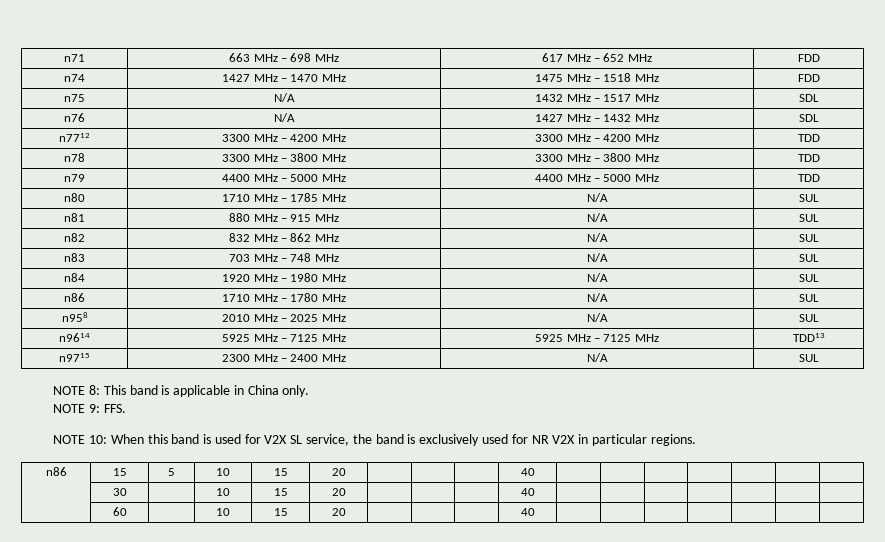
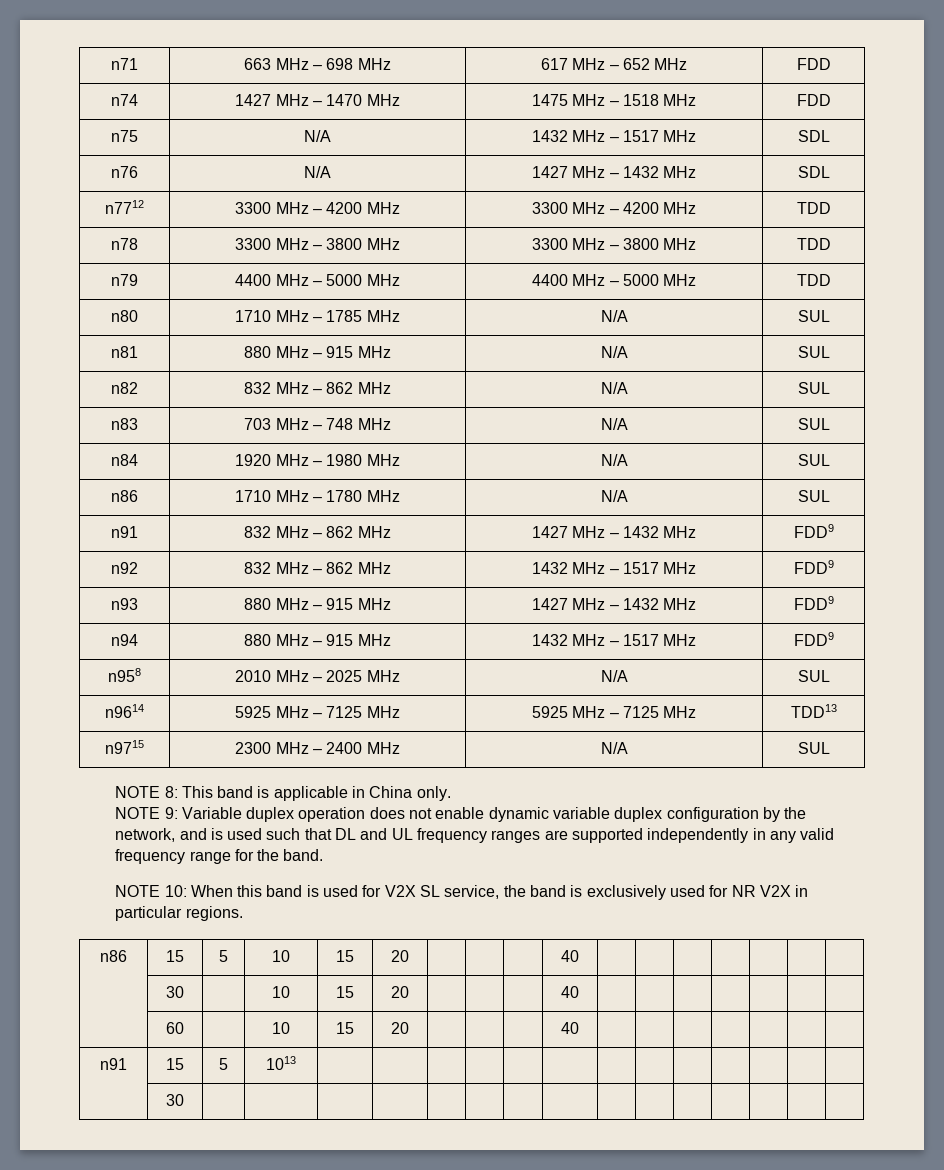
(819, 298) none -> [111,526,138,538] [244,526,391,538] [531,526,697,538] [793,524,834,538] [111,562,138,574] [244,562,391,574] [531,562,697,574] [793,560,834,574] [111,598,138,610] [244,598,391,610] [531,598,697,610] [793,596,834,610] [111,634,138,646] [244,634,391,646] [531,634,697,646] [793,632,834,646] // n91 | 832 MHz – 862 MHz | 1427 MHz – 1432 MHz | FDD9 // n92 | 832 MHz – 862 MHz | 1432 MHz – 1517 MHz | FDD9 // n93 | 880 MHz – 915 MHz | 1427 MHz – 1432 MHz | FDD9 // n94 | 880 MHz – 915 MHz | 1432 MHz – 1517 MHz | FDD9
[103,404,126,413] FFS. -> [181,807,807,822] [115,828,835,843] [115,849,324,864] Variable duplex operation does not enable dynamic variable duplex configuration by the network, and is used such that DL and UL frequency ranges are supported independently in any valid frequency range for the band.
(535, 512) none -> [100,1058,127,1070] [166,1058,184,1070] [219,1058,228,1070] [266,1056,296,1070] [166,1094,184,1106] // n91 | 15 | 5 | 1013 | | | | | | | | | | | | | // | 30 | | | | | | | | | | | | | | |

